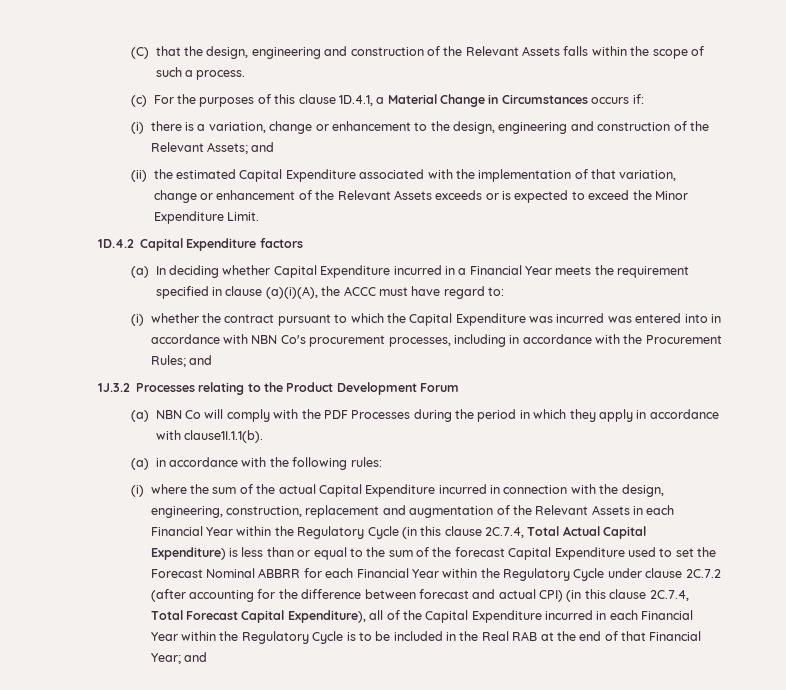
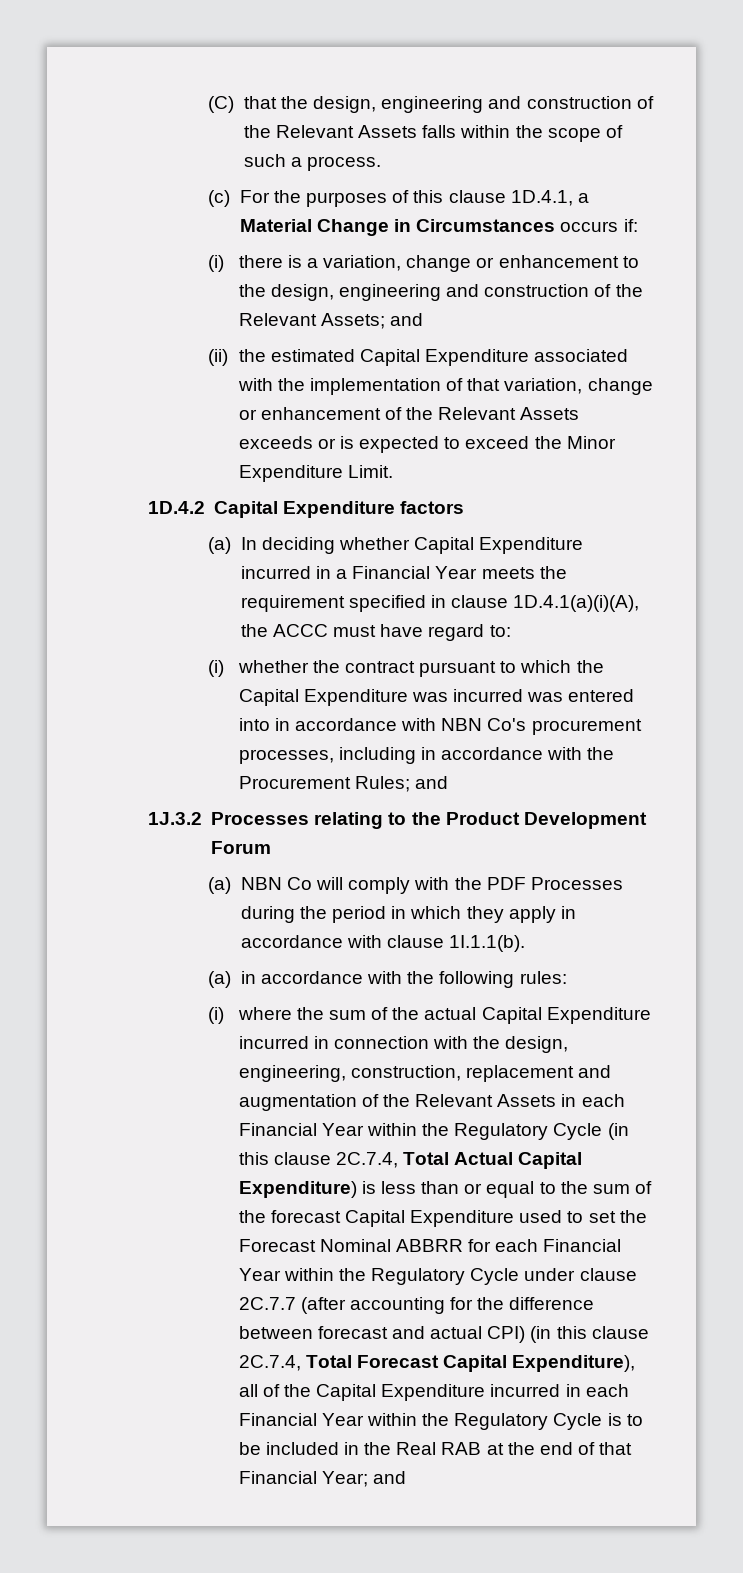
[265,286,318,299] (a)(i)(A), -> [513,595,640,612] 1D.4.1(a)(i)(A),
[184,430,264,443] clause1I.1.1(b). -> [387,935,526,952] clause 1I.1.1(b).
[685,569,721,578] 2C.7.2 -> [238,1297,296,1310] 2C.7.7

